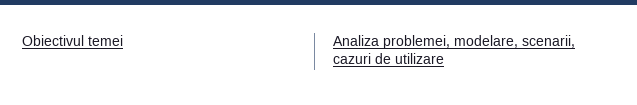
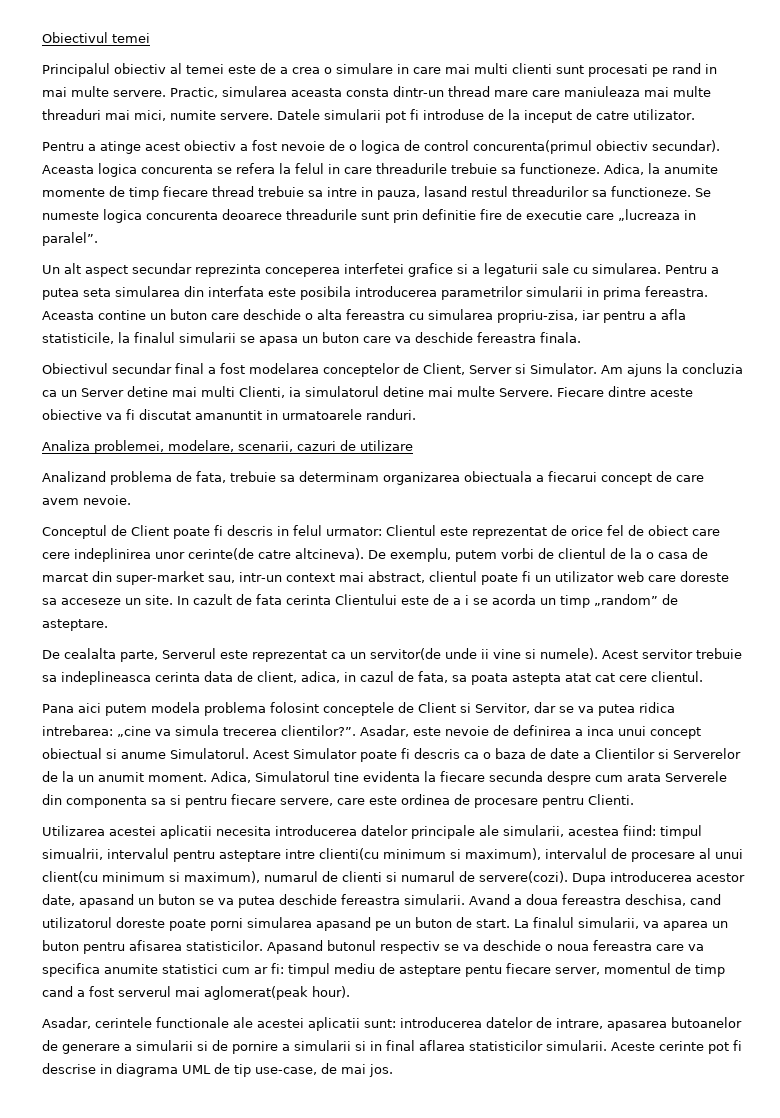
(123, 40) none -> [42,63,717,77] [42,86,711,98] [42,109,695,123] [42,140,720,154] [42,163,718,177] [42,186,711,200] [42,209,696,223] [42,232,98,246] [42,263,719,277] [42,286,708,300] [42,309,686,323] [42,332,581,346] [42,363,743,377] [42,386,693,398] [42,409,416,420] // Principalul obiectiv al temei este de a crea o simulare in care mai multi clienti sunt procesati pe rand in mai multe servere. Practic, simularea aceasta consta dintr-un thread mare care maniuleaza mai multe threaduri mai mici, numite servere. Datele simularii pot fi introduse de la inceput de catre utilizator. // Pentru a atinge acest obiectiv a fost nevoie de o logica de control concurenta(primul obiectiv secundar). Aceasta logica concurenta se refera la felul in care threadurile trebuie sa functioneze. Adica, la anumite momente de timp fiecare thread trebuie sa intre in pauza, lasand restul threadurilor sa functioneze. Se numeste logica concurenta deoarece threadurile sunt prin definitie fire de executie care „lucreaza in paralel”. // Un alt aspect secundar reprezinta conceperea interfetei grafice si a legaturii sale cu simularea. Pentru a putea seta simularea din interfata este posibila introducerea parametrilor simularii in prima fereastra. Aceasta contine un buton care deschide o alta fereastra cu simularea propriu-zisa, iar pentru a afla statisticile, la finalul simularii se apasa un buton care va deschide fereastra finala. // Obiectivul secundar final a fost modelarea conceptelor de Client, Server si Simulator. Am ajuns la concluzia ca un Server detine mai multi Clienti, ia simulatorul detine mai multe Servere. Fiecare dintre aceste obiective va fi discutat amanuntit in urmatoarele randuri.
(444, 58) none -> [42,471,704,485] [42,495,131,505] [42,525,720,539] [42,548,708,562] [42,571,729,585] [42,594,678,608] [42,619,108,631] [42,648,742,662] [42,671,703,685] [42,702,675,716] [42,725,701,739] [42,748,741,762] [42,771,727,785] [42,794,634,808] [42,825,702,839] [42,848,743,862] [42,871,745,885] [42,894,721,908] [42,917,728,931] [42,940,704,954] [42,963,725,977] [42,986,350,1000] [42,1017,742,1031] [42,1040,742,1054] [42,1063,393,1077] // Analizand problema de fata, trebuie sa determinam organizarea obiectuala a fiecarui concept de care avem nevoie. // Conceptul de Client poate fi descris in felul urmator: Clientul este reprezentat de orice fel de obiect care cere indeplinirea unor cerinte(de catre altcineva). De exemplu, putem vorbi de clientul de la o casa de marcat din super-market sau, intr-un context mai abstract, clientul poate fi un utilizator web care doreste sa acceseze un site. In cazult de fata cerinta Clientului este de a i se acorda un timp „random” de asteptare. // De cealalta parte, Serverul este reprezentat ca un servitor(de unde ii vine si numele). Acest servitor trebuie sa indeplineasca cerinta data de client, adica, in cazul de fata, sa poata astepta atat cat cere clientul. // Pana aici putem modela problema folosint conceptele de Client si Servitor, dar se va putea ridica intrebarea: „cine va simula trecerea clientilor?”. Asadar, este nevoie de definirea a inca unui concept obiectual si anume Simulatorul. Acest Simulator poate fi descris ca o baza de date a Clientilor si Serverelor de la un anumit moment. Adica, Simulatorul tine evidenta la fiecare secunda despre cum arata Serverele din componenta sa si pentru fiecare servere, care este ordinea de procesare pentru Clienti. // Utilizarea acestei aplicatii necesita introducerea datelor principale ale simularii, acestea fiind: timpul simualrii, intervalul pentru asteptare intre clienti(cu minimum si maximum), intervalul de procesare al unui client(cu minimum si maximum), numarul de clienti si numarul de servere(cozi). Dupa introducerea acestor date, apasand un buton se va putea deschide fereastra simularii. Avand a doua fereastra deschisa, cand utilizatorul doreste poate porni simularea apasand pe un buton de start. La finalul simularii, va aparea un buton pentru afisarea statisticilor. Apasand butonul respectiv se va deschide o noua fereastra care va specifica anumite statistici cum ar fi: timpul mediu de asteptare pentu fiecare server, momentul de timp cand a fost serverul mai aglomerat(peak hour). // Asadar, cerintele functionale ale acestei aplicatii sunt: introducerea datelor de intrare, apasarea butoanelor de generare a simularii si de pornire a simularii si in final aflarea statisticilor simularii. Aceste cerinte pot fi descrise in diagrama UML de tip use-case, de mai jos.

